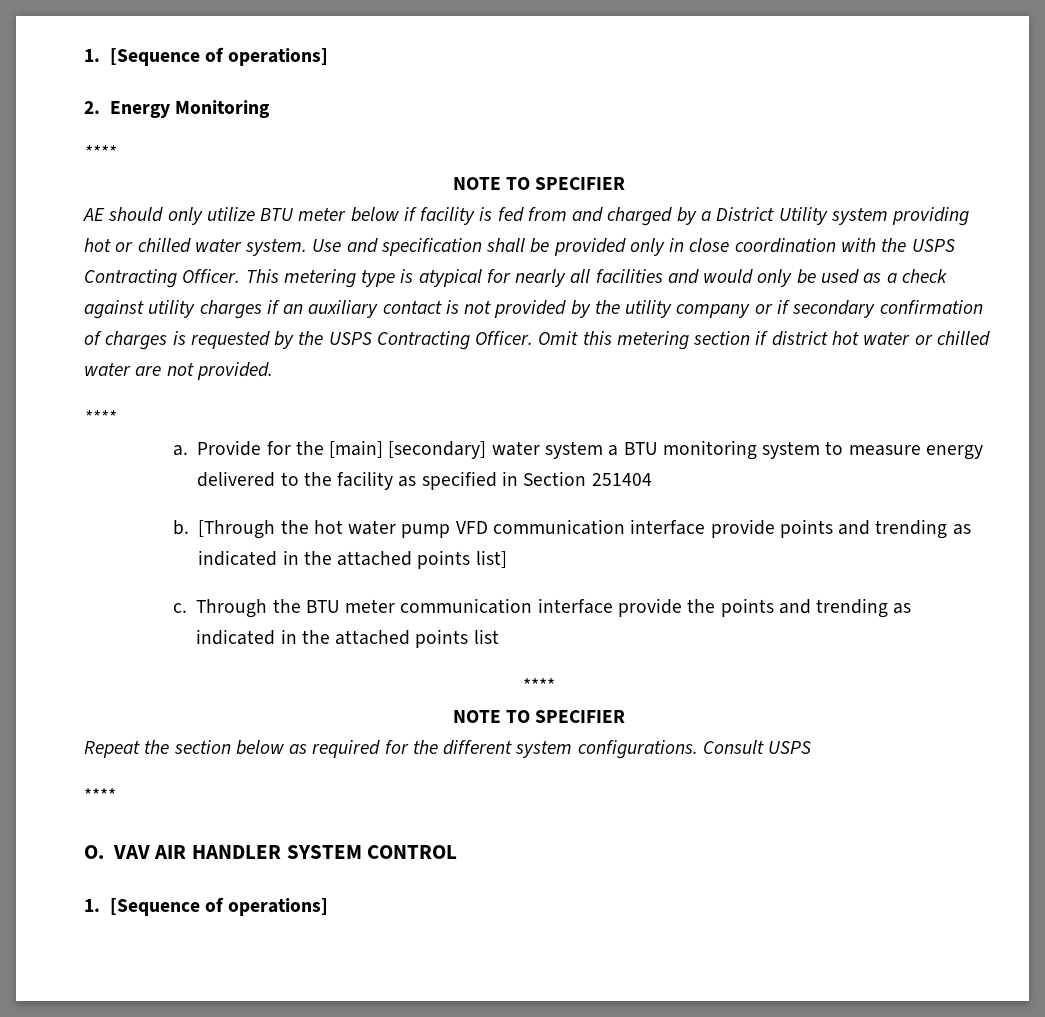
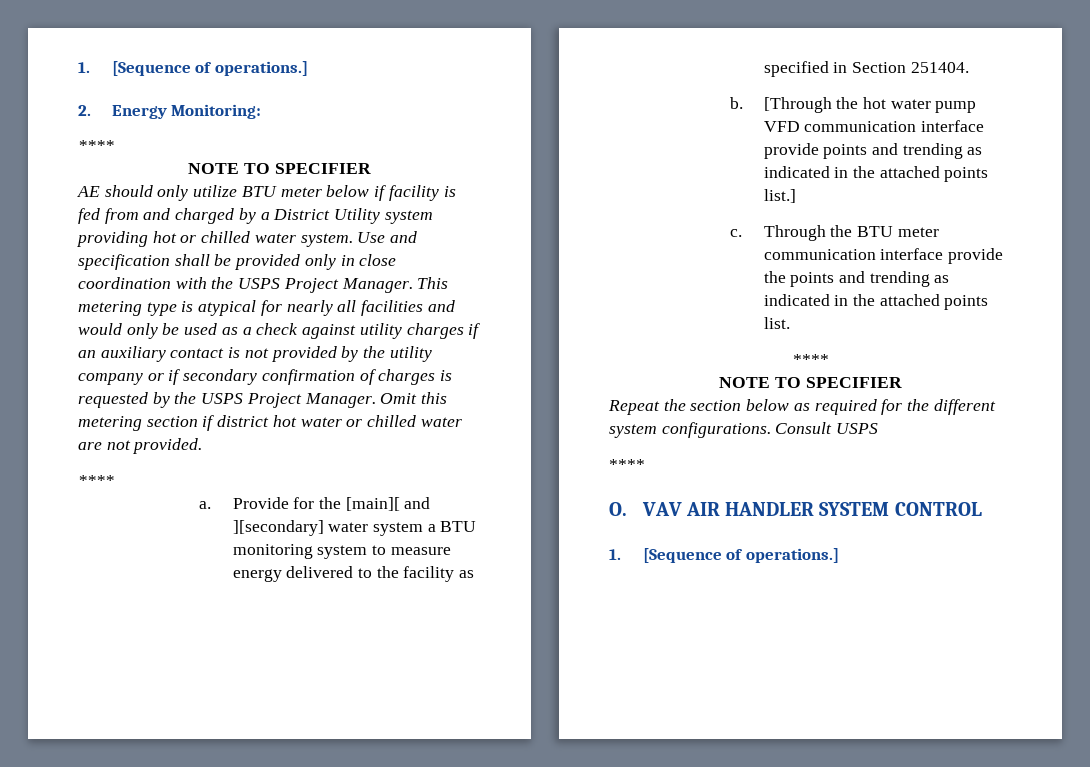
[84,47,329,66] 1. [Sequence of operations] -> [78,61,308,76] 1. [Sequence of operations.]
[175,100,271,118] Monitoring -> [171,104,262,119] Monitoring:
[84,269,241,288] Contracting Officer. -> [283,278,413,293] Project Manager.
[376,331,534,350] Contracting Officer. -> [246,393,376,408] Project Manager.
[329,440,487,459] [main] [secondary] -> [345,497,431,511] [232,520,324,536] [main][ and ][secondary]
[591,473,652,486] 251404 -> [910,62,969,73] 251404.
[475,550,507,568] list] -> [763,189,796,203] list.]
[473,629,499,644] list -> [763,317,790,329] list.
[228,898,329,916] operations] -> [745,548,839,563] operations.]

